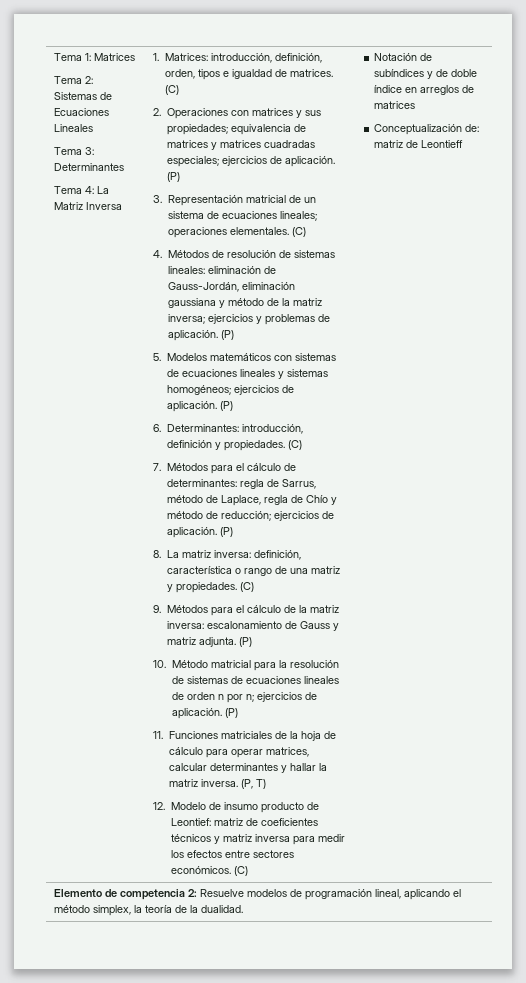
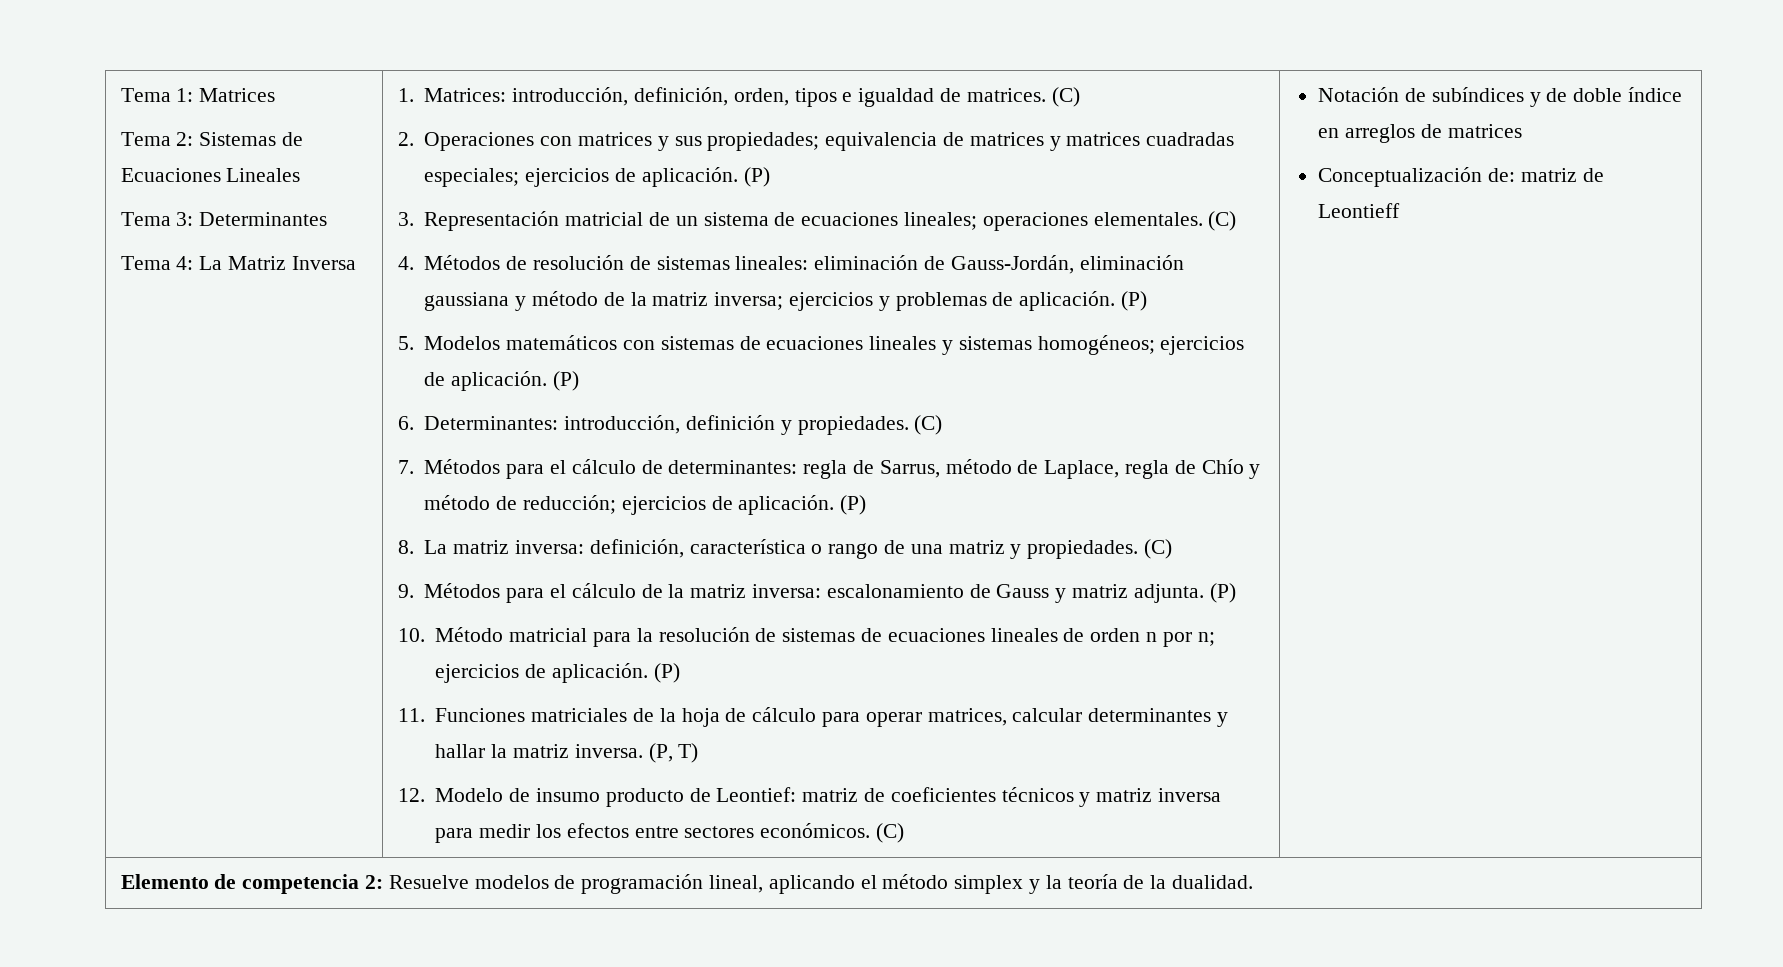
[93,905,132,916] simplex, -> [954,875,1041,894] simplex y

